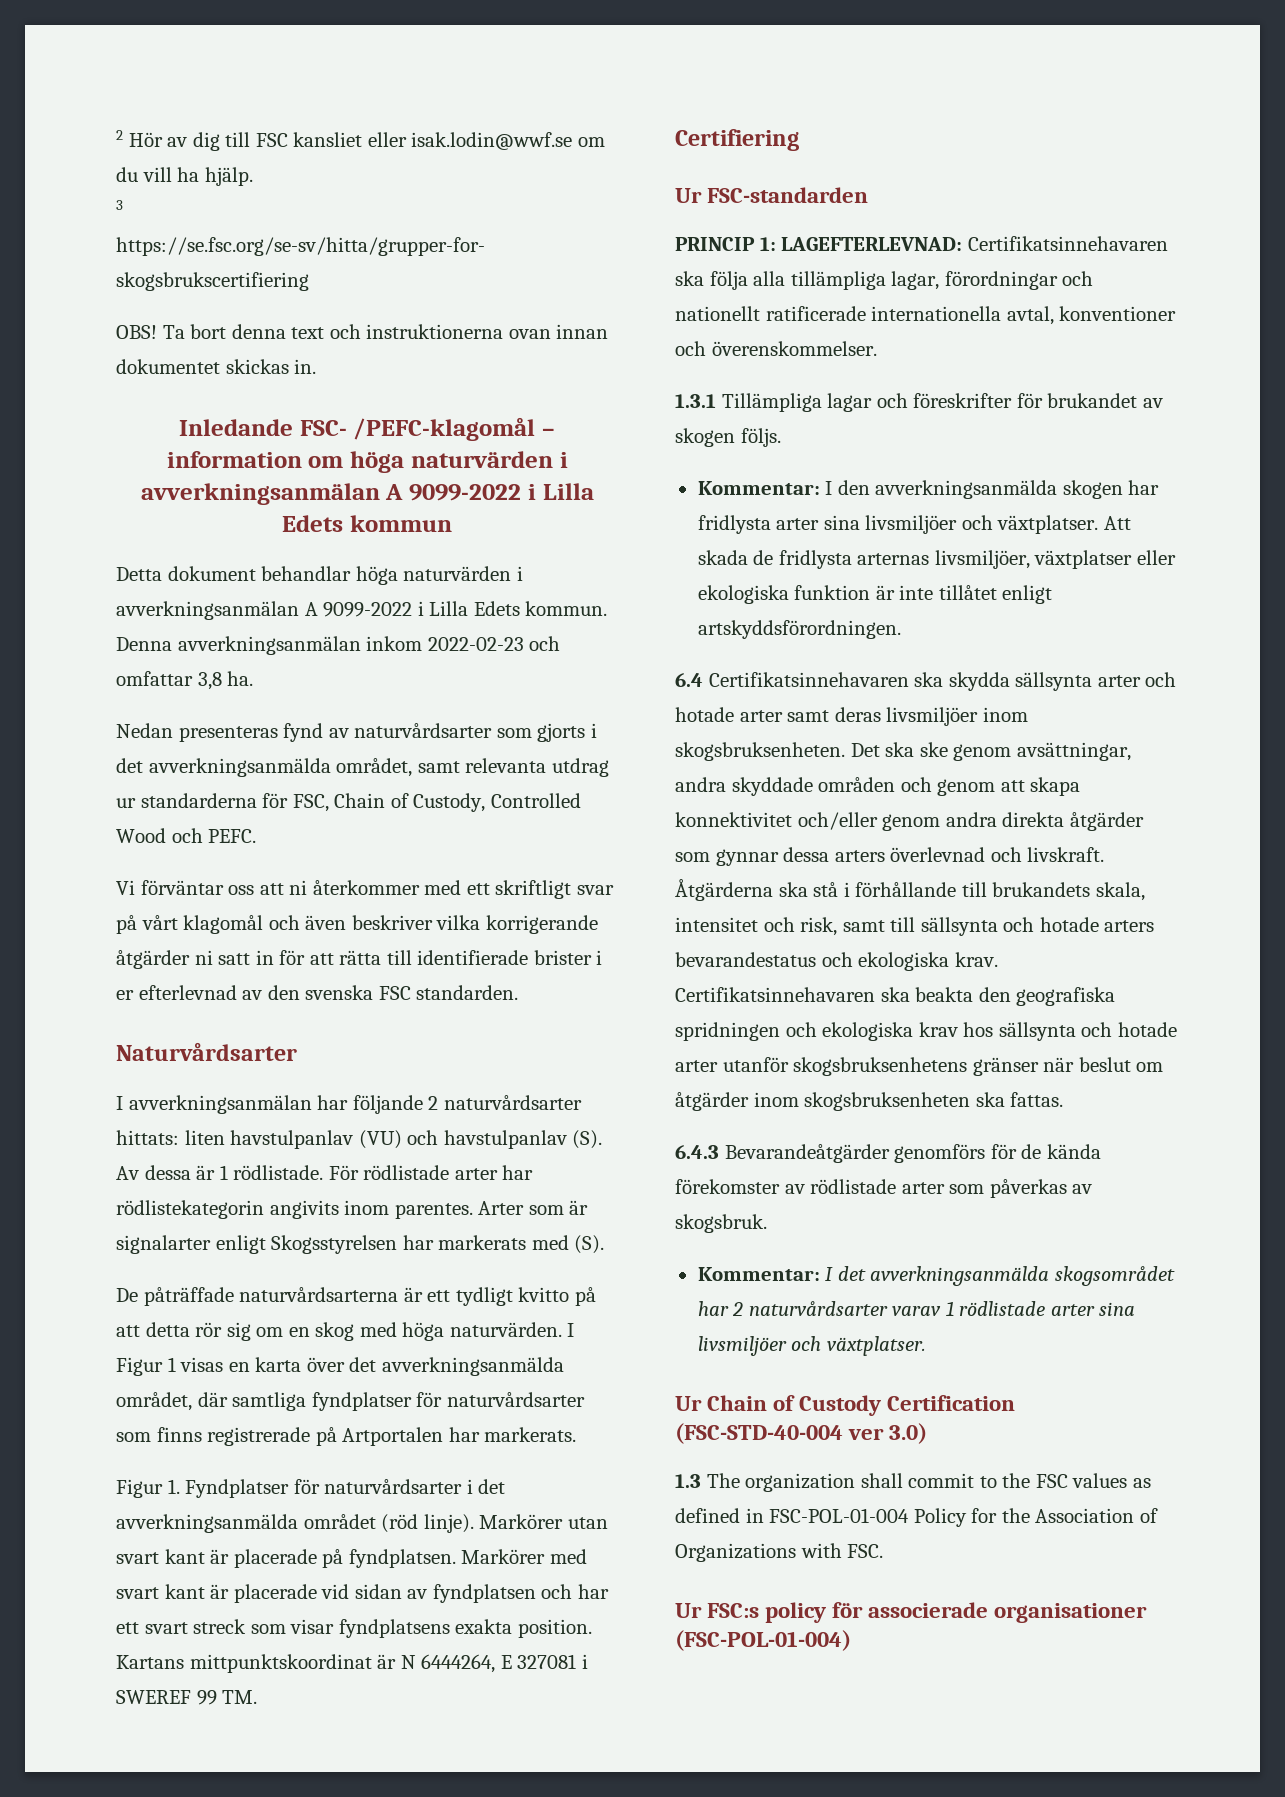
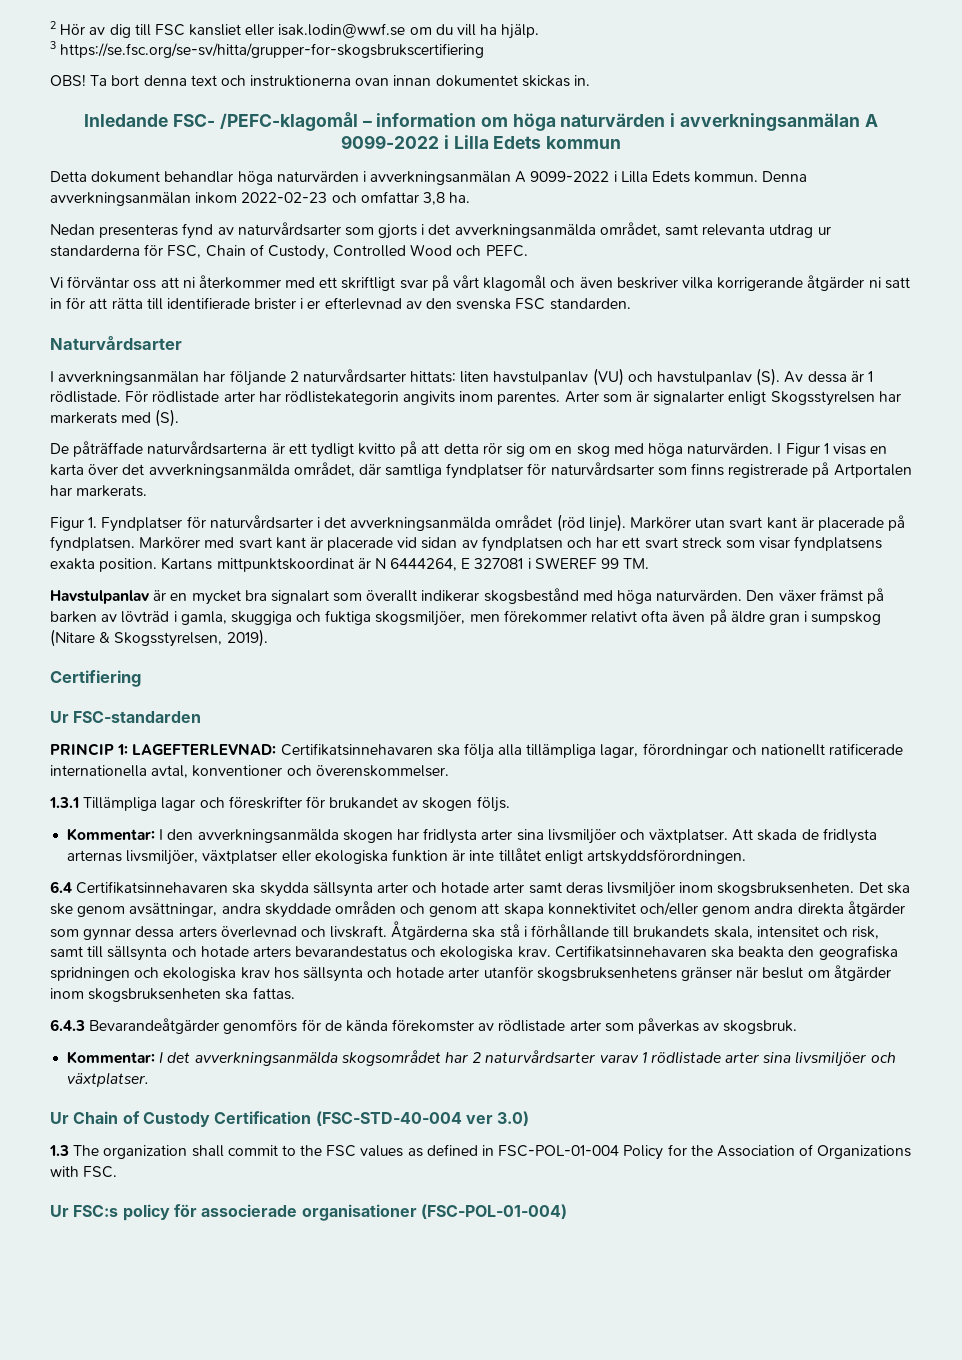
(258, 1697) none -> [50,588,884,605] [50,609,882,626] [50,629,268,647] // Havstulpanlav är en mycket bra signalart som överallt indikerar skogsbestånd med höga naturvärden. Den växer främst på barken av lövträd i gamla, skuggiga och fuktiga skogsmiljöer, men förekommer relativt ofta även på äldre gran i sumpskog (Nitare & Skogsstyrelsen, 2019).

